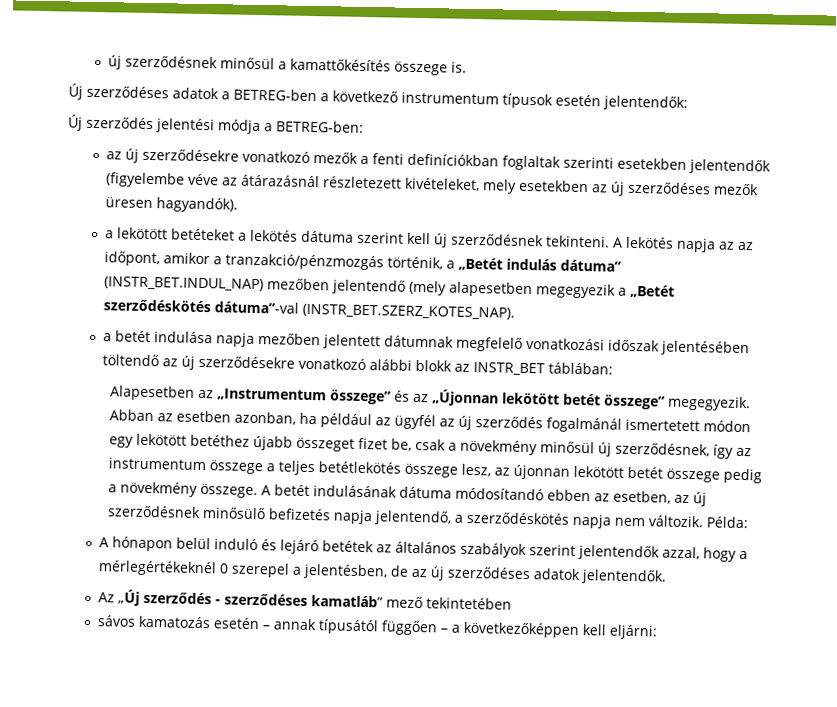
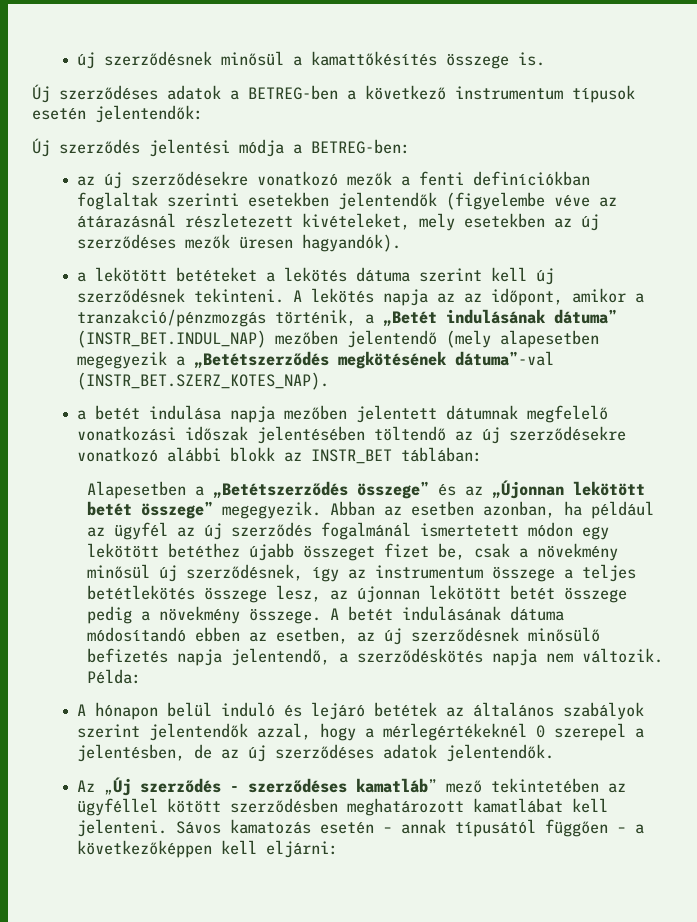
[505,258,557,271] indulás -> [446,309,547,324] indulásának
[629,284,675,298] [102,299,211,313] „Betét szerződéskötés -> [194,351,448,369] „Betétszerződés megkötésének
[197,388,327,402] az „Instrumentum -> [194,481,348,499] a „Betétszerződés
[96,615,136,627] // sávos -> [608,783,627,793] [77,798,609,816] [77,819,222,837] az ügyféllel kötött szerződésben meghatározott kamatlábat kell jelenteni. Sávos

